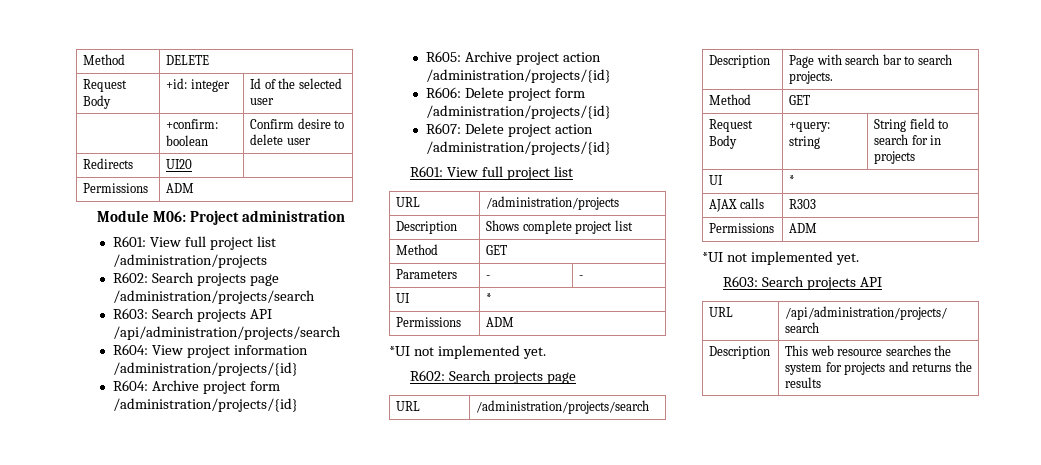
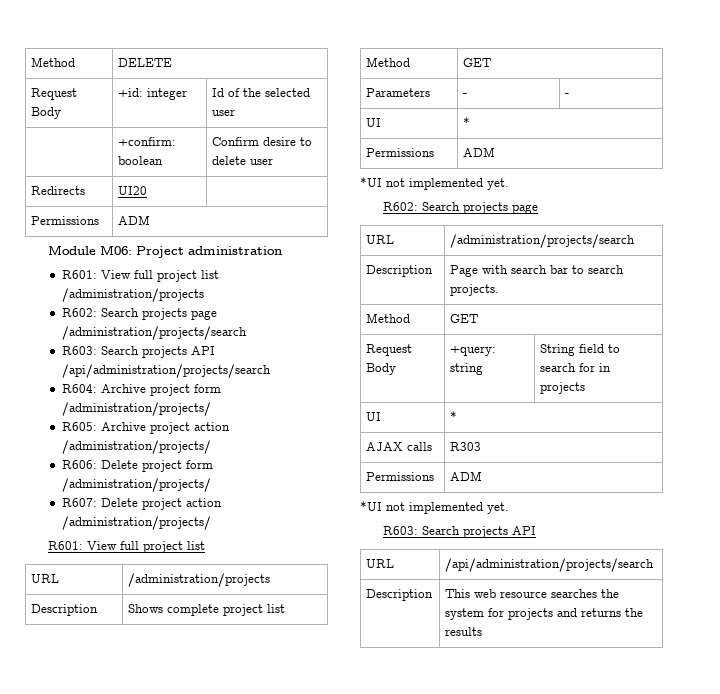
[113,344,308,358] [113,362,299,376] // R604: View project information /administration/projects/{id} -> (272, 371) none
[113,398,299,412] /administration/projects/{id} -> [62,402,212,416] /administration/projects/
[426,69,612,83] /administration/projects/{id} -> [62,440,212,454] /administration/projects/
[426,105,612,119] /administration/projects/{id} -> [62,478,212,492] /administration/projects/
[426,141,612,155] /administration/projects/{id} -> [62,516,212,530] /administration/projects/

